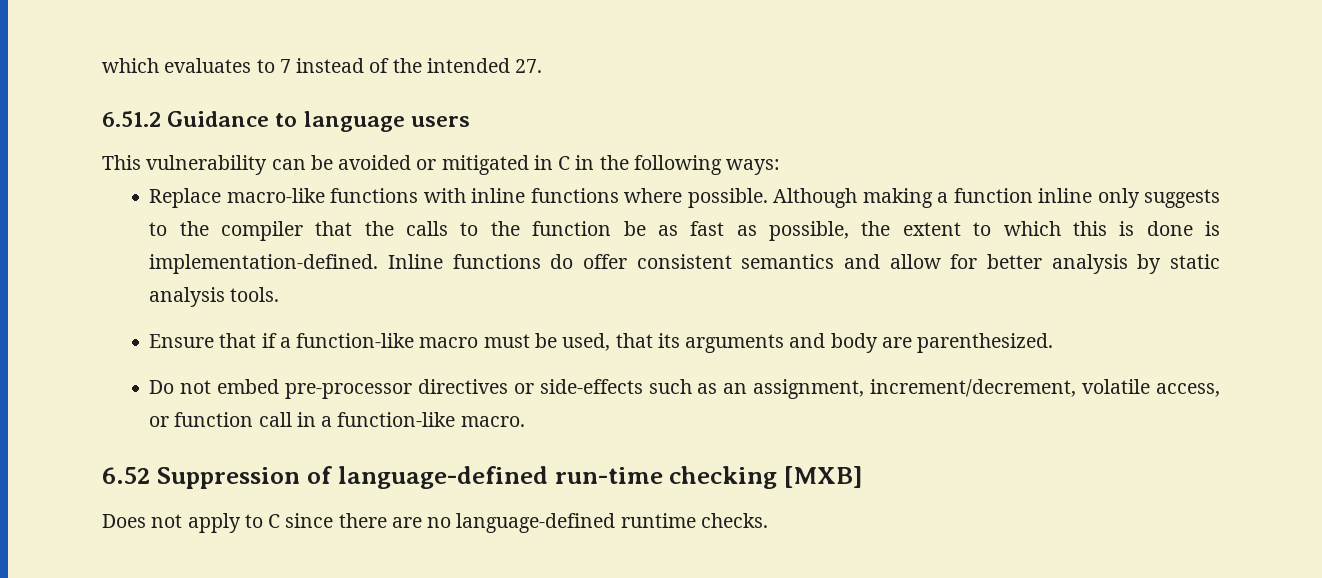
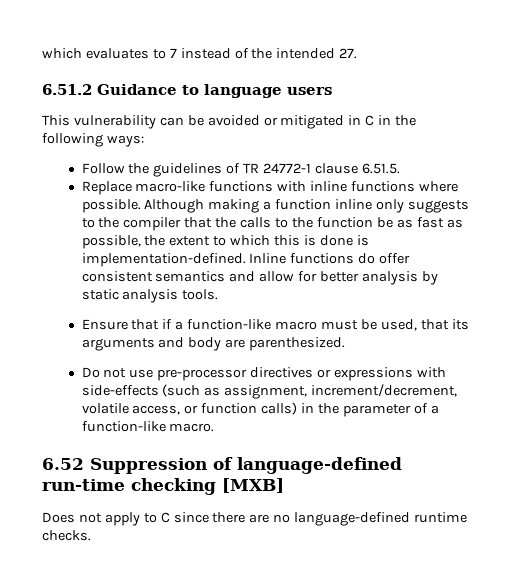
(781, 167) none -> [81,163,400,177] // Follow the guidelines of TR 24772-1 clause 6.51.5.
[216,379,279,394] embed -> [129,369,154,378] use
[539,379,748,394] side-effects such as an -> [334,367,446,381] [81,384,221,397] expressions with side-effects (such as
[258,412,316,427] call in -> [261,402,428,417] calls) in the parameter of

